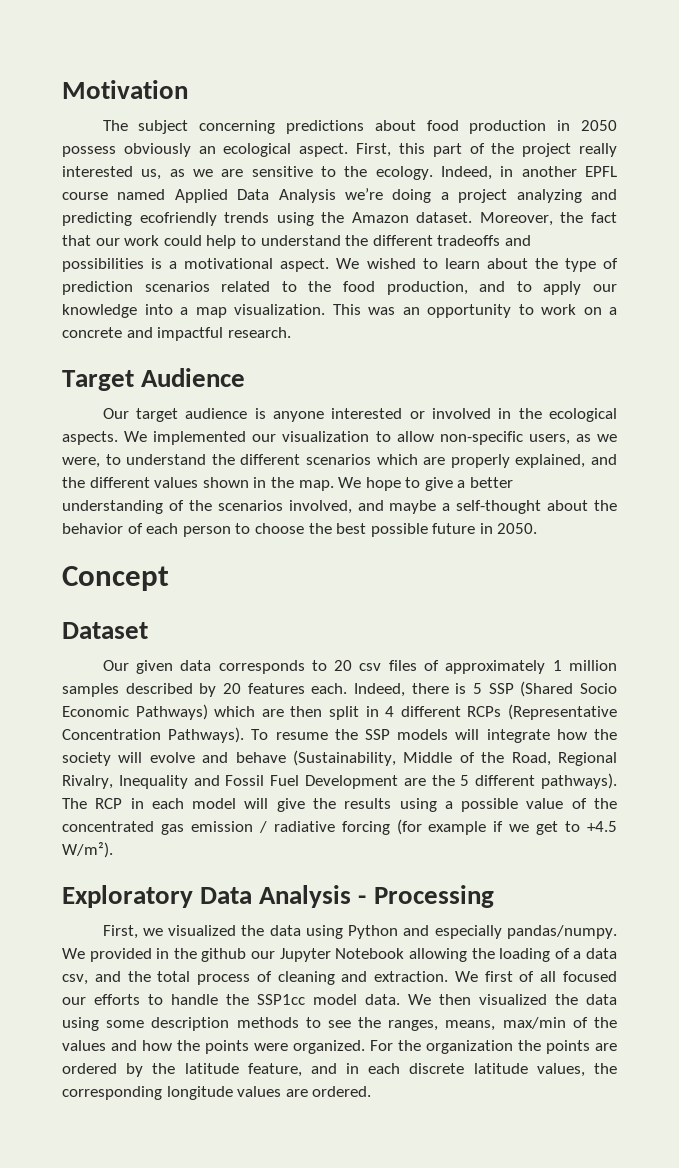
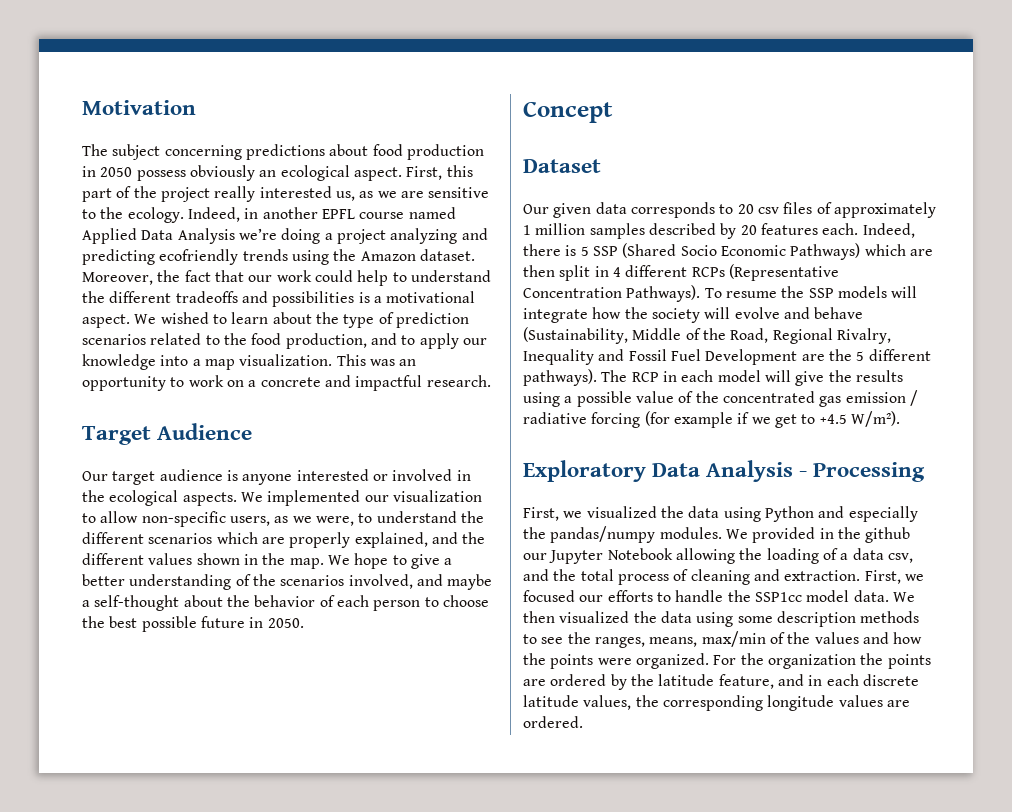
[507,925,617,939] pandas/numpy. -> [523,526,722,543] the pandas/numpy modules.
[454,971,557,982] We first of all -> [864,570,924,584] First, we

